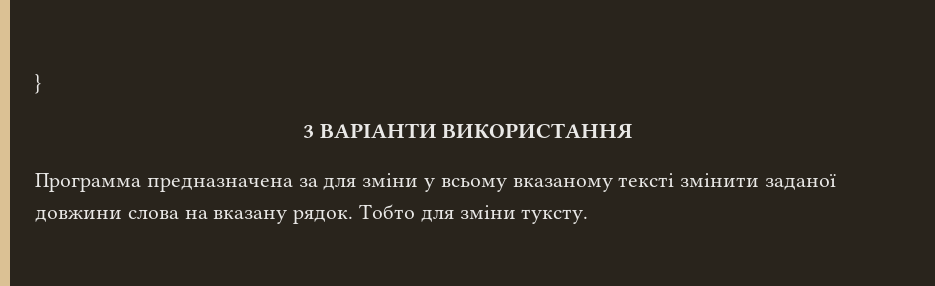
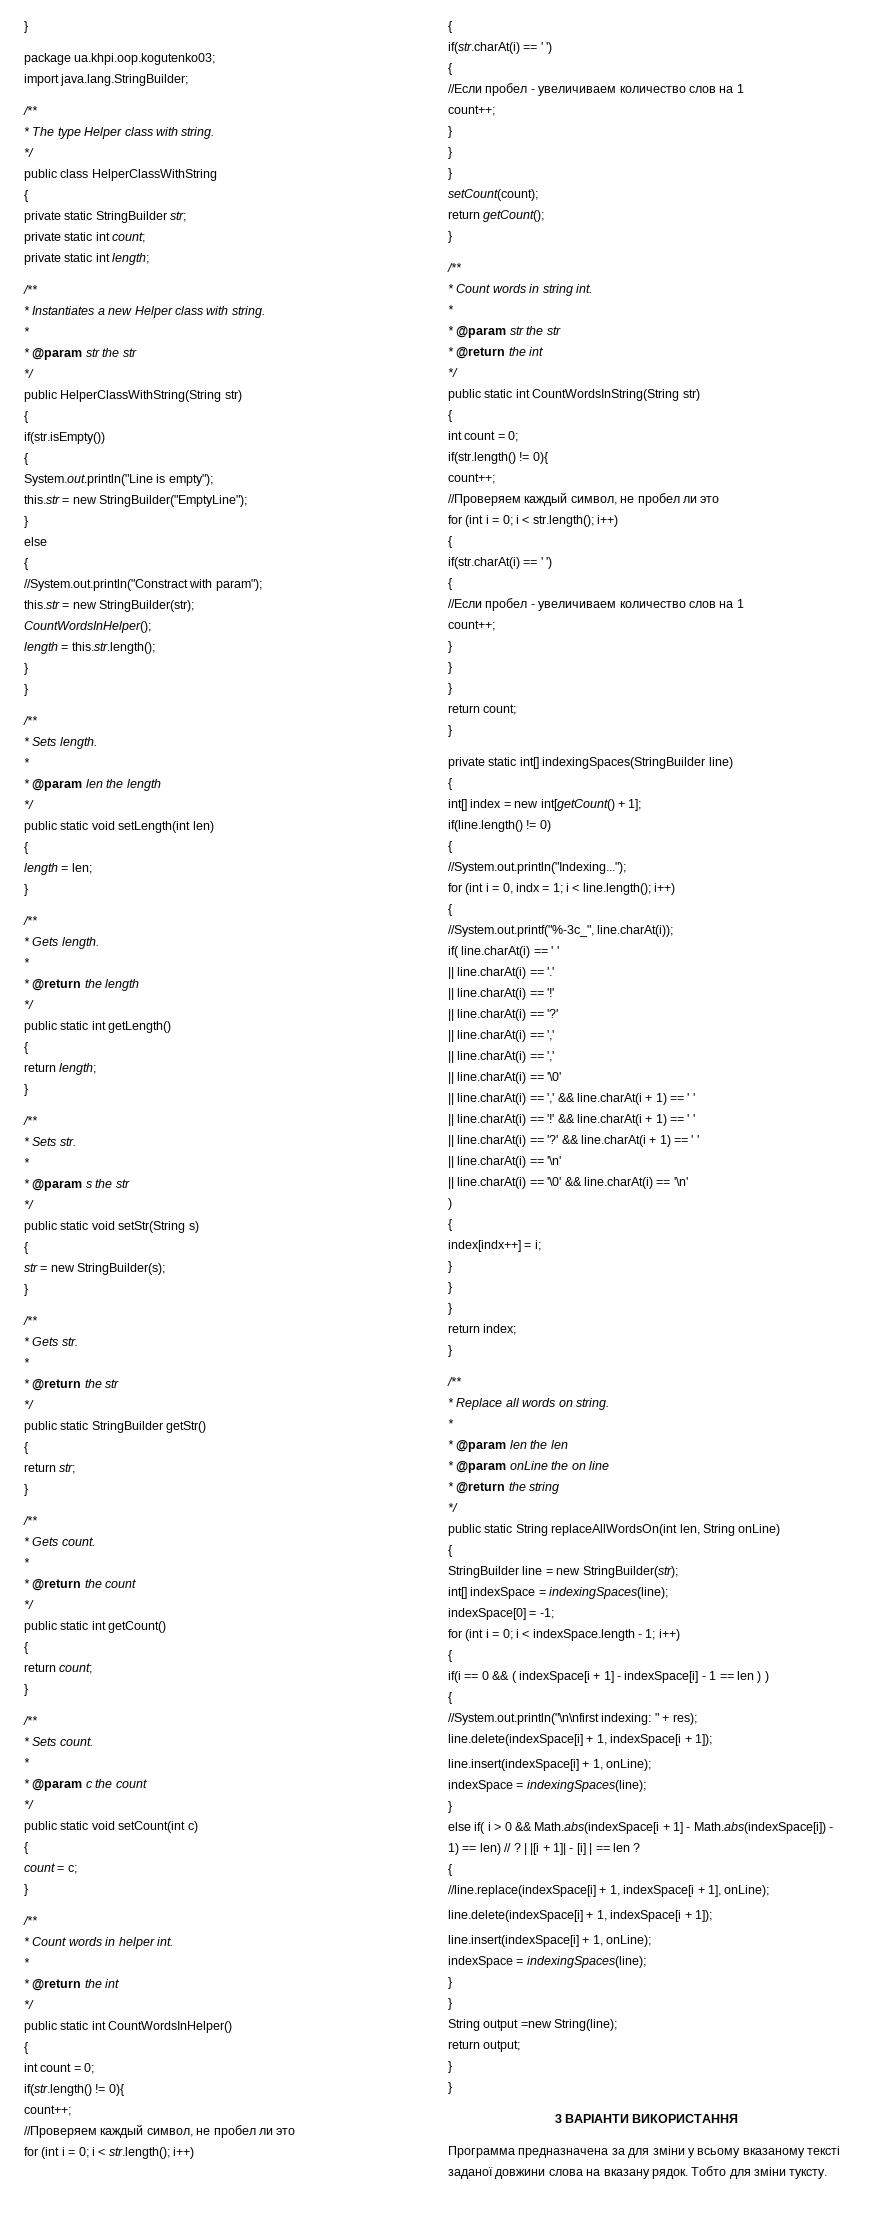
[35,74,41,94] } -> [24,21,28,33] [24,53,216,65] [24,74,189,86] [23,106,38,115] [24,127,215,139] [24,148,34,157] [24,169,217,181] [24,190,28,202] [24,211,187,223] [24,232,146,244] [24,253,150,265] [23,285,38,294] [24,306,265,318] [24,327,30,336] [24,348,137,360] [24,369,34,378] [24,390,242,402] [24,411,28,423] [24,432,105,444] [24,453,28,465] [24,474,213,486] [24,495,248,507] [24,516,28,528] [24,537,47,546] [24,558,28,570] [24,579,262,591] [24,600,195,612] [24,621,151,633] [24,642,155,654] [24,663,28,675] [24,684,28,696] [23,716,38,725] [24,737,97,749] [24,758,30,767] [24,779,161,791] [24,800,34,809] [24,821,214,833] [24,842,28,854] [24,863,92,875] [24,884,28,896] [23,916,38,925] [24,937,99,949] [24,958,30,967] [24,979,140,991] [24,1000,34,1009] [24,1021,172,1033] [24,1042,28,1054] [24,1063,97,1075] [24,1084,28,1096] [23,1116,38,1125] [24,1137,76,1146] [24,1158,30,1167] [24,1179,130,1191] [24,1200,34,1209] [24,1221,199,1233] [24,1242,28,1254] [24,1263,166,1275] [24,1284,28,1296] [23,1316,38,1325] [24,1337,78,1346] [24,1358,30,1367] [24,1379,120,1391] [24,1400,34,1409] [24,1421,207,1433] [24,1442,28,1454] [24,1463,76,1474] [24,1484,28,1496] [23,1516,38,1525] [24,1537,95,1546] [24,1558,30,1567] [24,1579,137,1591] [24,1600,34,1609] [24,1621,167,1633] [24,1642,28,1654] [24,1663,93,1674] [24,1684,28,1696] [23,1716,38,1725] [24,1737,93,1746] [24,1758,30,1767] [24,1779,147,1791] [24,1800,34,1809] [24,1821,198,1833] [24,1842,28,1854] [24,1863,77,1874] [24,1884,28,1896] [23,1916,38,1925] [24,1937,173,1949] [24,1958,30,1967] [24,1979,120,1991] [24,2000,34,2009] [24,2021,233,2033] [24,2042,28,2054] [24,2063,95,2074] [24,2084,124,2096] [24,2105,71,2116] [24,2124,296,2138] [24,2147,194,2159] [448,21,452,33] [448,42,553,54] [448,63,452,75] [448,83,744,96] [448,105,495,116] [448,126,452,138] [448,147,452,159] [448,168,452,180] [448,189,538,201] [448,210,545,222] [448,231,452,243] [447,263,462,272] [448,284,592,296] [448,305,454,314] [448,326,561,338] [448,347,544,359] [448,368,458,377] [448,389,700,401] [448,410,452,422] [448,431,519,442] [448,452,548,464] [448,473,495,484] [448,492,720,506] [448,515,618,527] [448,536,452,548] [448,557,553,569] [448,578,452,590] [448,598,744,611] [448,620,495,631] [448,641,452,653] [448,662,452,674] [448,683,452,695] [448,704,517,715] [448,725,452,737] [448,757,733,769] [448,778,452,790] [448,799,642,811] [448,820,551,832] [448,841,452,853] [448,862,626,874] [448,883,676,895] [448,904,452,916] [448,925,674,937] [448,946,559,958] [448,967,555,979] [448,988,555,1000] [448,1009,559,1021] [448,1030,555,1042] [448,1051,555,1063] [448,1072,562,1084] [448,1093,695,1105] [448,1114,695,1126] [448,1135,699,1147] [448,1156,562,1168] [448,1177,688,1189] [448,1198,452,1210] [448,1219,452,1231] [448,1240,541,1252] [448,1261,452,1273] [448,1282,452,1294] [448,1303,452,1315] [448,1324,517,1335] [448,1345,452,1357] [447,1377,462,1386] [448,1398,609,1410] [448,1419,454,1428] [448,1440,568,1452] [448,1461,609,1473] [448,1482,560,1494] [448,1503,458,1512] [448,1524,781,1536] [448,1545,452,1557] [448,1566,678,1578] [448,1587,669,1599] [448,1608,554,1620] [448,1629,680,1641] [448,1650,452,1662] [448,1671,769,1683] [448,1692,452,1704] [448,1713,697,1725] [448,1734,712,1746] [448,1759,652,1771] [448,1780,646,1792] [448,1801,452,1813] [448,1822,834,1834] [448,1843,641,1855] [448,1864,452,1876] [448,1885,770,1897] [448,1910,712,1922] [448,1935,652,1947] [448,1956,646,1968] [448,1977,452,1989] [448,1998,452,2010] [448,2019,618,2031] [448,2040,521,2052] [448,2061,452,2073] [448,2082,452,2094] } // package ua.khpi.oop.kogutenko03; // import java.lang.StringBuilder; // /** // * The type Helper class with string. // */ // public class HelperClassWithString // { // private static StringBuilder str; // private static int count; // private static int length; // /** // * Instantiates a new Helper class with string. // * // * @param str the str // */ // public HelperClassWithString(String str) // { // if(str.isEmpty()) // { // System.out.println("Line is empty"); // this.str = new StringBuilder("EmptyLine"); // } // else // { // //System.out.println("Constract with param"); // this.str = new StringBuilder(str); // CountWordsInHelper(); // length = this.str.length(); // } // } // /** // * Sets length. // * // * @param len the length // */ // public static void setLength(int len) // { // length = len; // } // /** // * Gets length. // * // * @return the length // */ // public static int getLength() // { // return length; // } // /** // * Sets str. // * // * @param s the str // */ // public static void setStr(String s) // { // str = new StringBuilder(s); // } // /** // * Gets str. // * // * @return the str // */ // public static StringBuilder getStr() // { // return str; // } // /** // * Gets count. // * // * @return the count // */ // public static int getCount() // { // return count; // } // /** // * Sets count. // * // * @param c the count // */ // public static void setCount(int c) // { // count = c; // } // /** // * Count words in helper int. // * // * @return the int // */ // public static int CountWordsInHelper() // { // int count = 0; // if(str.length() != 0){ // count++; // //Проверяем каждый символ, не пробел ли это // for (int i = 0; i < str.length(); i++) // { // if(str.charAt(i) == ' ') // { // //Если пробел - увеличиваем количество слов на 1 // count++; // } // } // } // setCount(count); // return getCount(); // } // /** // * Count words in string int. // * // * @param str the str // * @return the int // */ // public static int CountWordsInString(String str) // { // int count = 0; // if(str.length() != 0){ // count++; // //Проверяем каждый символ, не пробел ли это // for (int i = 0; i < str.length(); i++) // { // if(str.charAt(i) == ' ') // { // //Если пробел - увеличиваем количество слов на 1 // count++; // } // } // } // return count; // } // private static int[] indexingSpaces(StringBuilder line) // { // int[] index = new int[getCount() + 1]; // if(line.length() != 0) // { // //System.out.println("Indexing..."); // for (int i = 0, indx = 1; i < line.length(); i++) // { // //System.out.printf("%-3c_", line.charAt(i)); // if( line.charAt(i) == ' ' // || line.charAt(i) == '.' // || line.charAt(i) == '!' // || line.charAt(i) == '?' // || line.charAt(i) == ',' // || line.charAt(i) == ',' // || line.charAt(i) == '\0' // || line.charAt(i) == ',' && line.charAt(i + 1) == ' ' // || line.charAt(i) == '!' && line.charAt(i + 1) == ' ' // || line.charAt(i) == '?' && line.charAt(i + 1) == ' ' // || line.charAt(i) == '\n' // || line.charAt(i) == '\0' && line.charAt(i) == '\n' // ) // { // index[indx++] = i; // } // } // } // return index; // } // /** // * Replace all words on string. // * // * @param len the len // * @param onLine the on line // * @return the string // */ // public static String replaceAllWordsOn(int len, String onLine) // { // StringBuilder line = new StringBuilder(str); // int[] indexSpace = indexingSpaces(line); // indexSpace[0] = -1; // for (int i = 0; i < indexSpace.length - 1; i++) // { // if(i == 0 && ( indexSpace[i + 1] - indexSpace[i] - 1 == len ) ) // { // //System.out.println("\n\nfirst indexing: " + res); // line.delete(indexSpace[i] + 1, indexSpace[i + 1]); // line.insert(indexSpace[i] + 1, onLine); // indexSpace = indexingSpaces(line); // } // else if( i > 0 && Math.abs(indexSpace[i + 1] - Math.abs(indexSpace[i]) - 1) == len) // ? | |[i + 1]| - [i] | == len ? // { // //line.replace(indexSpace[i] + 1, indexSpace[i + 1], onLine); // line.delete(indexSpace[i] + 1, indexSpace[i + 1]); // line.insert(indexSpace[i] + 1, onLine); // indexSpace = indexingSpaces(line); // } // } // String output =new String(line); // return output; // } // }
[680,173,760,187] змінити -> (840, 2150) none

